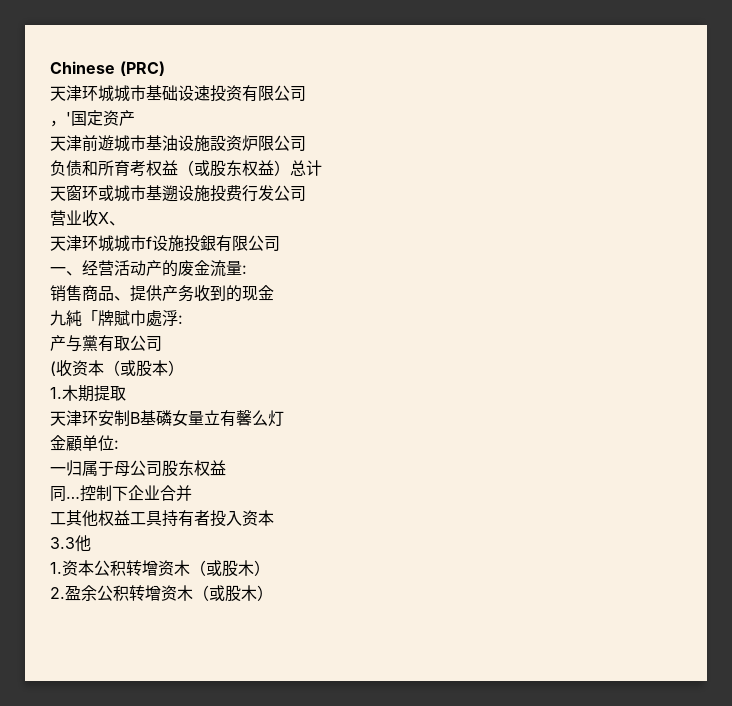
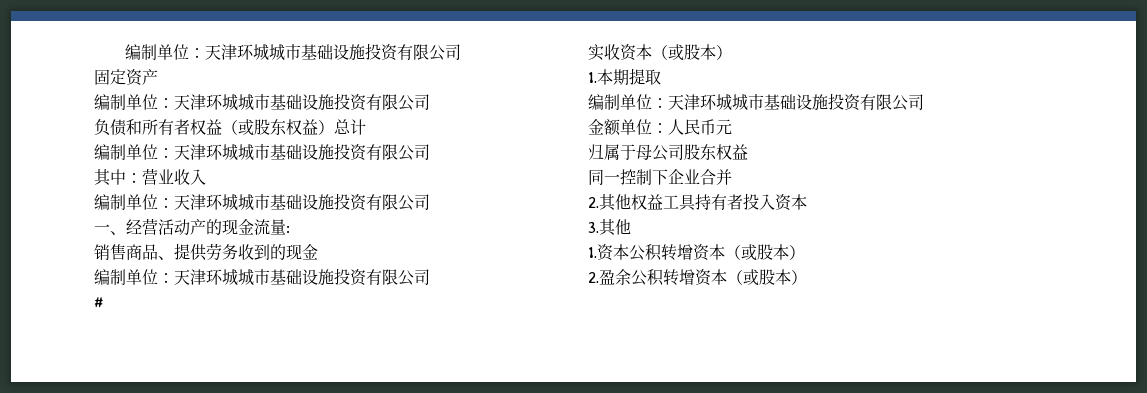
[50,61,165,76] [50,85,306,102] [50,111,87,127] Chinese (PRC) // 天津环城城市基础设速投资有限公司 // ，'国 -> [124,43,461,61] [94,69,110,85] 编制单位：天津环城城市基础设施投资有限公司 // 固
[50,135,258,152] 天津前遊城市基油设施設资炉 -> [94,93,382,111] 编制单位：天津环城城市基础设施投资有
[114,160,146,177] 育考 -> [158,119,190,135] 有者
[50,185,306,202] [50,210,125,227] [50,235,216,252] 天窗环或城市基遡设施投费行发公司 // 营业收X、 // 天津环城城市f设施投銀 -> [94,143,430,161] [94,168,206,186] [94,193,367,211] 编制单位：天津环城城市基础设施投资有限公司 // 其中：营业收入 // 编制单位：天津环城城市基础设施投资
[178,260,194,276] 废 -> [222,219,238,235] 现
[162,285,178,301] 产 -> [206,243,222,261] 劳
[50,310,183,327] [50,335,162,352] [50,361,56,376] 九純「牌賦巾處浮: // 产与黨有取公司 // ( -> [94,268,430,286] [94,297,104,308] [588,44,604,61] 编制单位：天津环城城市基础设施投资有限公司 // # // 实
[62,385,78,401] 木 -> [597,69,613,85] 本
[50,410,284,427] [50,435,119,451] [50,467,66,474] 天津环安制B基磷女量立有馨么灯 // 金顧单位: // 一 -> [588,93,924,111] [588,119,732,136] 编制单位：天津环城城市基础设施投资有限公司 // 金额单位：人民币元 //
[66,496,80,499] … -> [604,174,620,183] 一
[50,512,66,525] 工 -> [588,197,599,208] 2.
[50,537,75,549] 3.3 -> [588,219,616,236] 3.其
[174,560,254,577] 木（或股木 -> [709,244,789,261] 本（或股本
[177,585,257,602] 木（或股木 -> [711,269,791,286] 本（或股本

